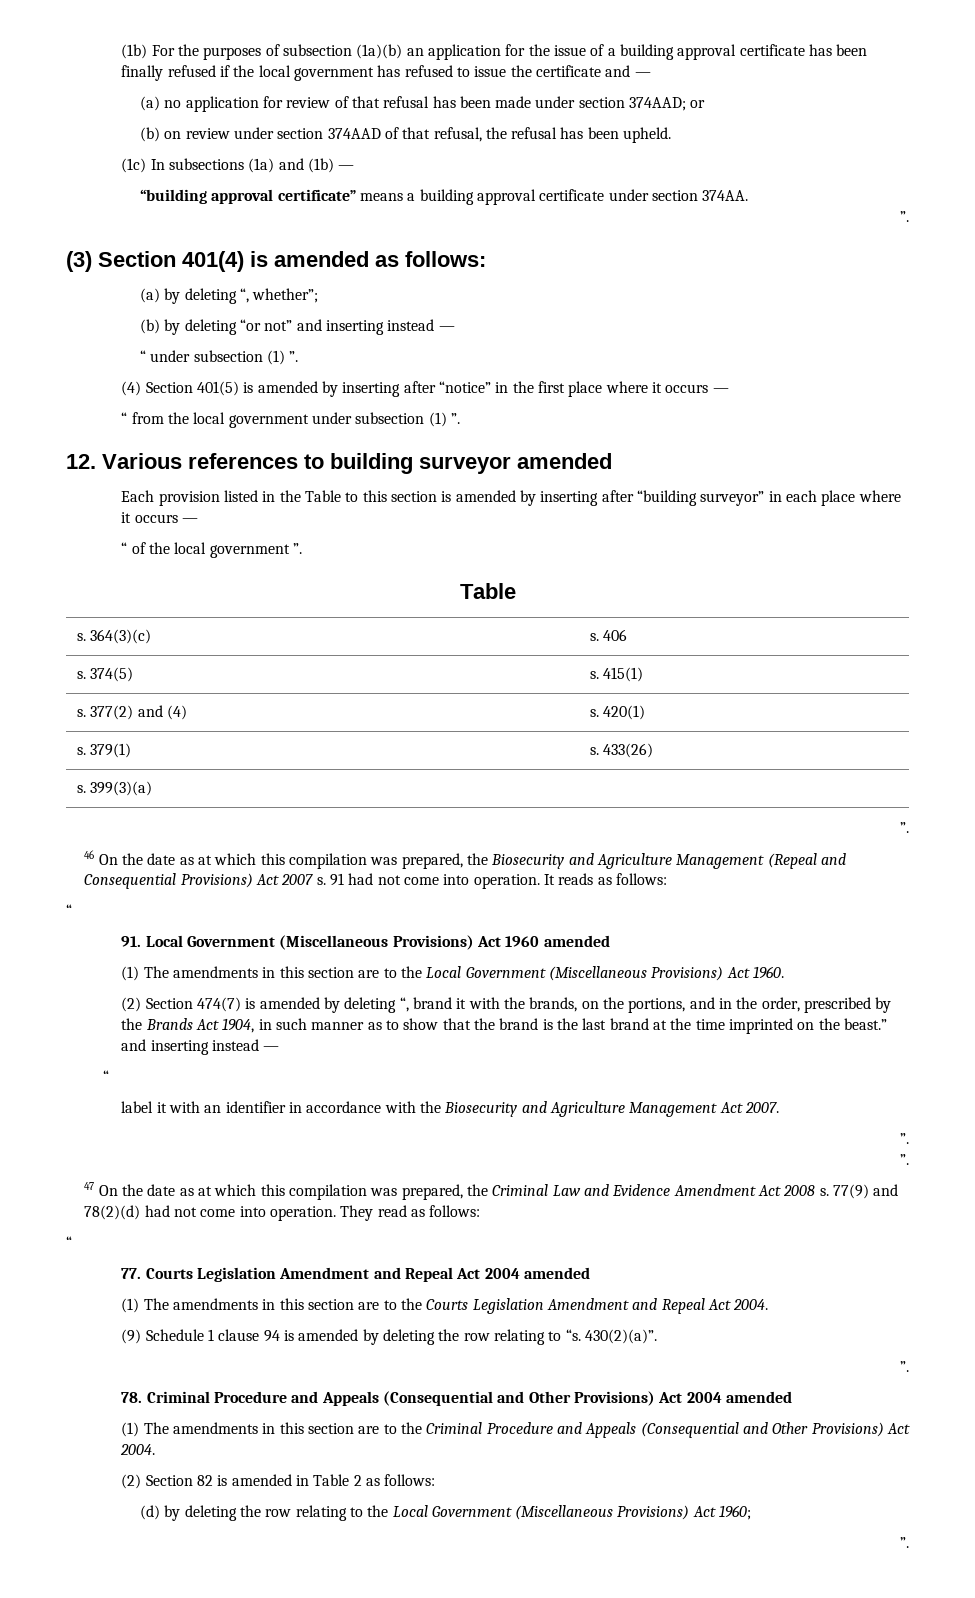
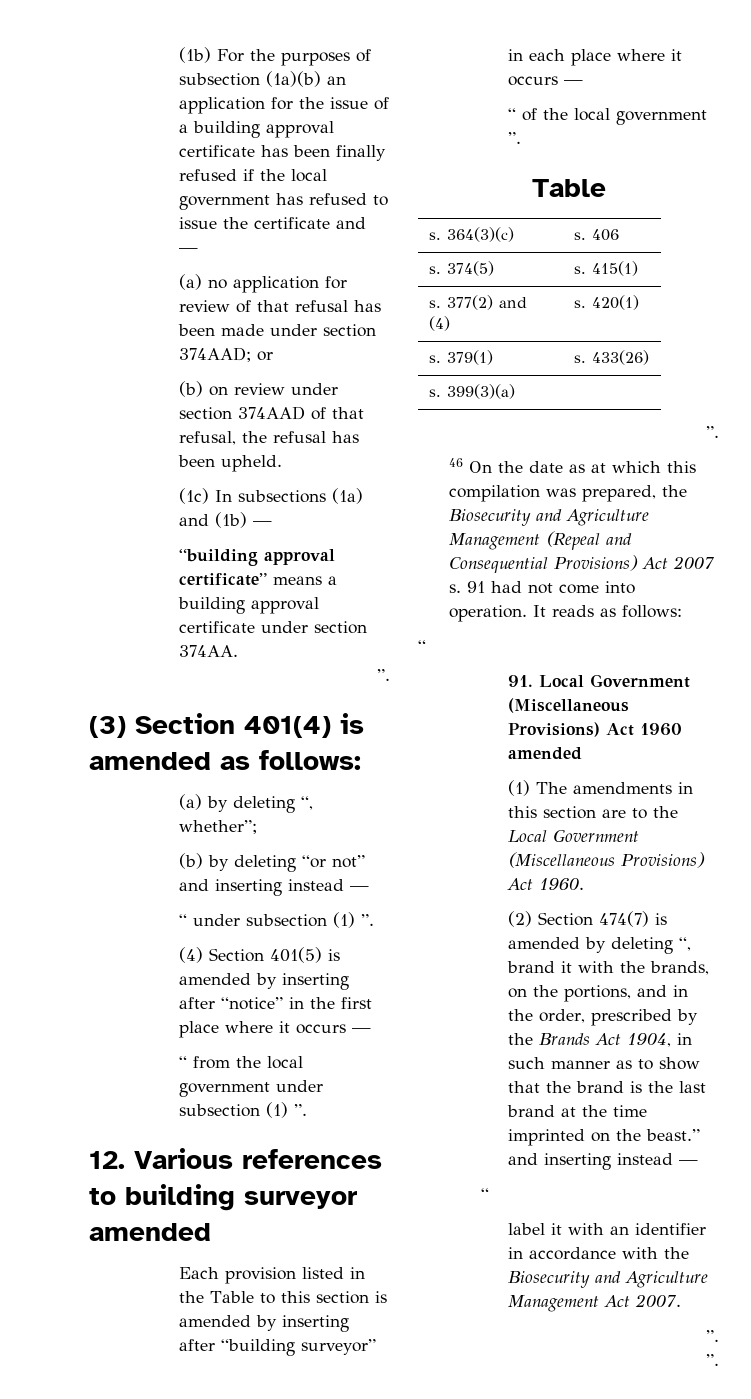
[84,1182,899,1200] [84,1205,481,1221] [66,1236,72,1248] [121,1267,591,1282] [121,1298,769,1314] [121,1329,657,1345] [900,1361,909,1372] [121,1391,792,1406] [121,1422,910,1438] [120,1444,156,1455] [121,1474,436,1489] [139,1505,752,1521] [900,1537,909,1548] // 47 On the date as at which this compilation was prepared, the Criminal Law and Evidence Amendment Act 2008 s. 77(9) and 78(2)(d) had not come into operation. They read as follows: // “ // 77. Courts Legislation Amendment and Repeal Act 2004 amended // (1) The amendments in this section are to the Courts Legislation Amendment and Repeal Act 2004. // (9) Schedule 1 clause 94 is amended by deleting the row relating to “s. 430(2)(a)”. // ”. // 78. Criminal Procedure and Appeals (Consequential and Other Provisions) Act 2004 amended // (1) The amendments in this section are to the Criminal Procedure and Appeals (Consequential and Other Provisions) Act 2004. // (2) Section 82 is amended in Table 2 as follows: // (d) by deleting the row relating to the Local Government (Miscellaneous Provisions) Act 1960; // ”. -> (719, 1360) none

